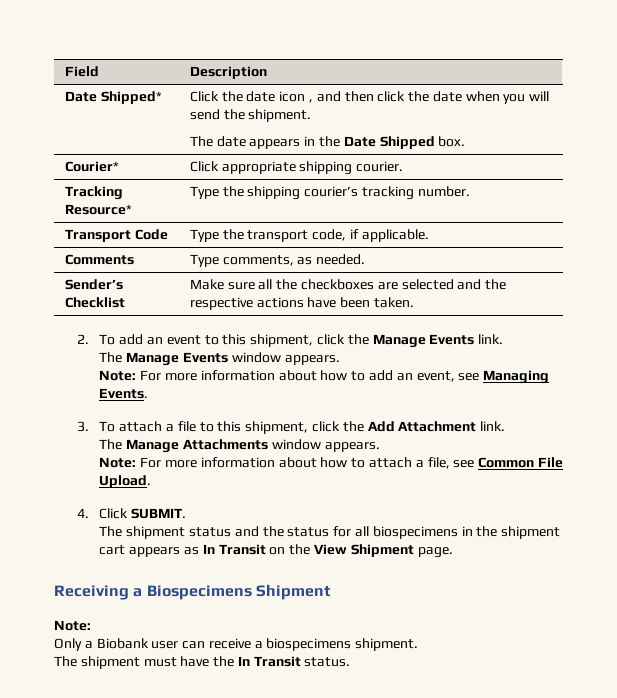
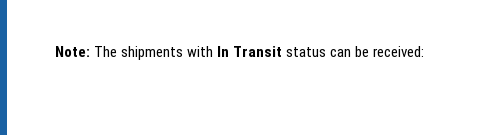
[64,66,99,77] [189,66,267,79] [64,91,162,104] [189,91,550,104] [189,109,312,122] [189,136,466,149] [64,161,119,172] [189,161,404,175] [64,186,123,200] [64,204,132,215] [189,186,470,200] [64,229,168,242] [189,229,429,242] [64,254,134,265] [189,254,366,267] [64,279,123,290] [64,297,125,308] [189,279,507,290] [189,297,415,310] [76,334,504,348] [99,352,340,366] [99,370,550,384] [99,388,149,399] [76,421,506,434] [99,439,380,453] [99,457,563,469] [99,475,152,488] [76,508,187,519] [99,526,561,539] [99,544,453,558] [54,584,331,600] [54,620,91,631] [54,638,419,651] [54,656,351,669] Field | Description // Date Shipped* | Click the date icon , and then click the date when you will send the shipment. // The date appears in the Date Shipped box. // Courier* | Click appropriate shipping courier. // Tracking Resource* | Type the shipping courier’s tracking number. // Transport Code | Type the transport code, if applicable. // Comments | Type comments, as needed. // Sender’s Checklist | Make sure all the checkboxes are selected and the respective actions have been taken. // 2. To add an event to this shipment, click the Manage Events link. // The Manage Events window appears. // Note: For more information about how to add an event, see Managing Events. // 3. To attach a file to this shipment, click the Add Attachment link. // The Manage Attachments window appears. // Note: For more information about how to attach a file, see Common File Upload. // 4. Click SUBMIT. // The shipment status and the status for all biospecimens in the shipment cart appears as In Transit on the View Shipment page. // Receiving a Biospecimens Shipment // Note: // Only a Biobank user can receive a biospecimens shipment. // The shipment must have the In Transit status. -> [55,46,425,60] Note: The shipments with In Transit status can be received:

